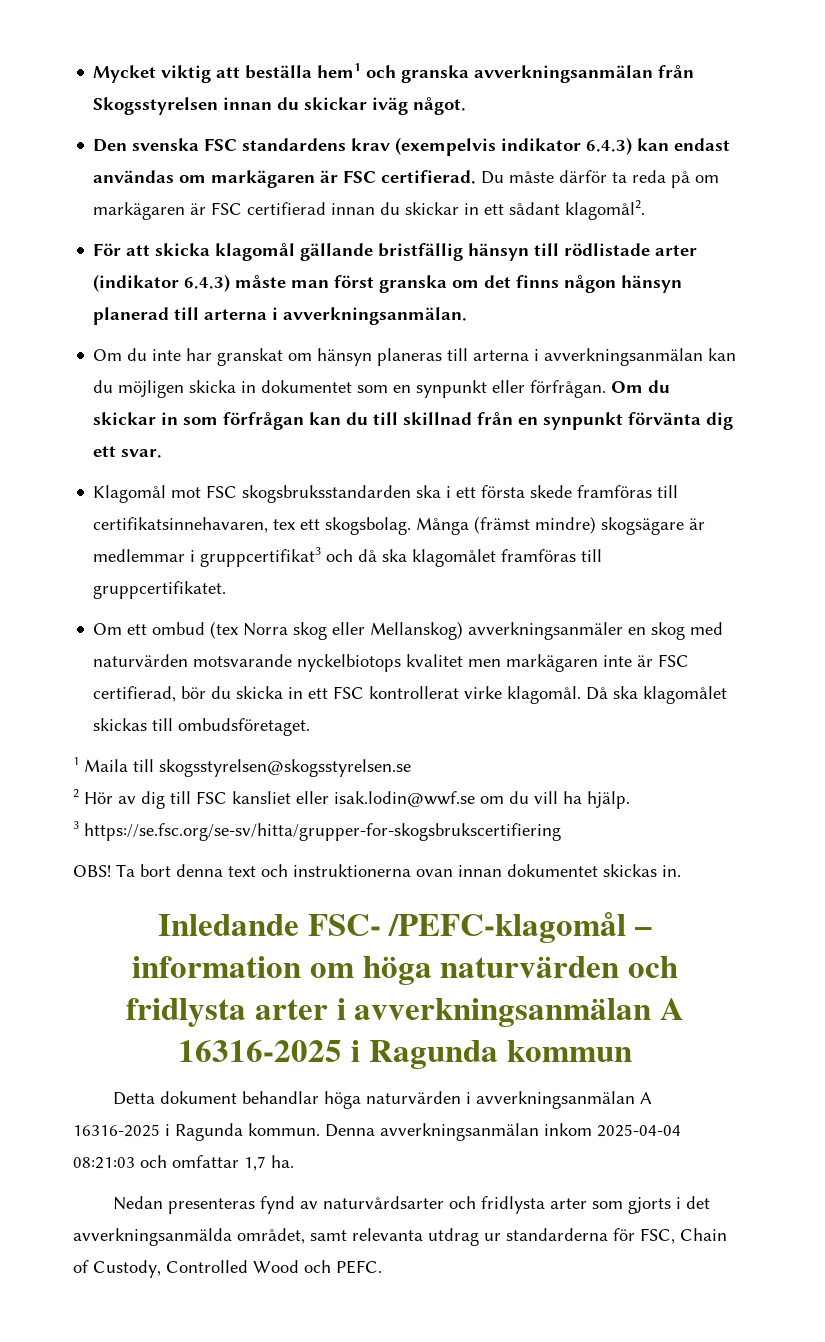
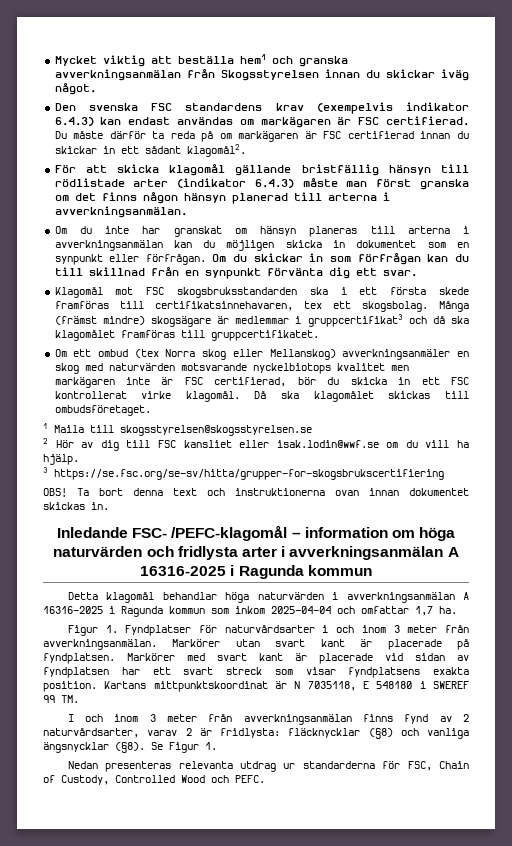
[160,1091,238,1104] dokument -> [106,592,155,603] klagomål
[248,1123,539,1141] kommun. Denna avverkningsanmälan -> [169,606,229,614] kommun som
[73,1157,135,1169] 08:21:03 -> (331, 610) none
[113,1196,711,1214] [73,1228,347,1246] Nedan presenteras fynd av naturvårdsarter och fridlysta arter som gjorts i det avverkningsanmälda området, samt -> [67,625,470,636] [43,639,469,650] [43,653,469,664] [43,667,469,678] [43,681,469,692] [43,695,79,703] [67,714,469,725] [43,728,469,739] [43,742,217,753] [67,761,172,772] Figur 1. Fyndplatser för naturvårdsarter i och inom 3 meter från avverkningsanmälan. Markörer utan svart kant är placerade på fyndplatsen. Markörer med svart kant är placerade vid sidan av fyndplatsen har ett svart streck som visar fyndplatsens exakta position. Kartans mittpunktskoordinat är N 7035118, E 548180 i SWEREF 99 TM. // I och inom 3 meter från avverkningsanmälan finns fynd av 2 naturvårdsarter, varav 2 är fridlysta: fläcknycklar (§8) och vanliga ängsnycklar (§8). Se Figur 1. // Nedan presenteras

